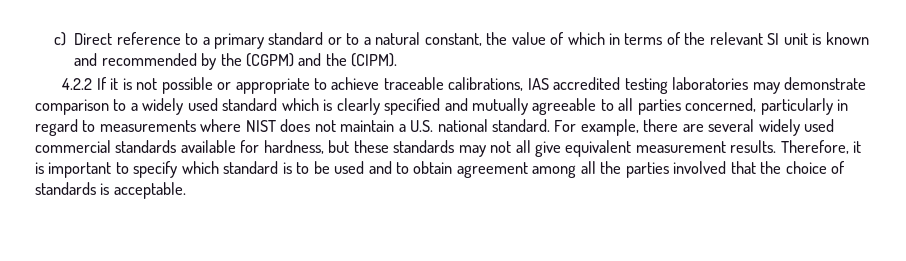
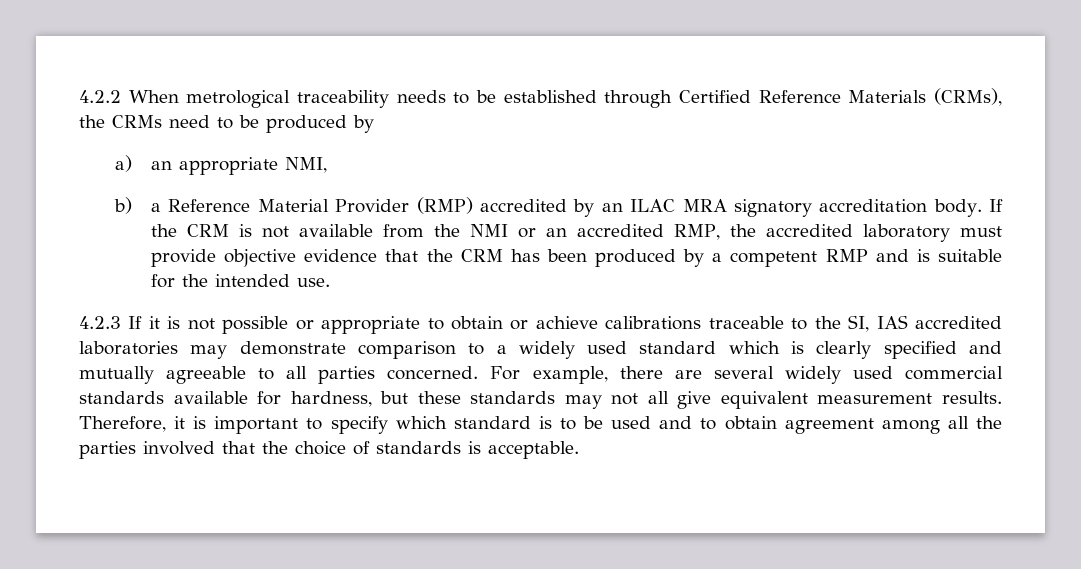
[53,32,869,49] [74,53,398,70] [62,78,93,90] c) Direct reference to a primary standard or to a natural constant, the value of which in terms of the relevant SI unit is known and recommended by the (CGPM) and the (CIPM). // 4.2.2 -> [79,88,1002,108] [79,115,374,133] [115,155,328,175] [114,197,1003,217] [151,224,1002,242] [151,249,1002,267] [151,274,331,288] [79,316,121,329] 4.2.2 When metrological traceability needs to be established through Certified Reference Materials (CRMs), the CRMs need to be produced by // a) an appropriate NMI, // b) a Reference Material Provider (RMP) accredited by an ILAC MRA signatory accreditation body. If the CRM is not available from the NMI or an accredited RMP, the accredited laboratory must provide objective evidence that the CRM has been produced by a competent RMP and is suitable for the intended use. // 4.2.3
[331,77,524,91] achieve traceable calibrations, -> [451,315,870,332] obtain or achieve calibrations traceable to the SI,
[624,78,668,94] testing -> (1003, 322) none
[685,98,849,115] [35,119,551,136] concerned, particularly in regard to measurements where NIST does not maintain a U.S. national standard. -> [387,366,479,380] concerned.

